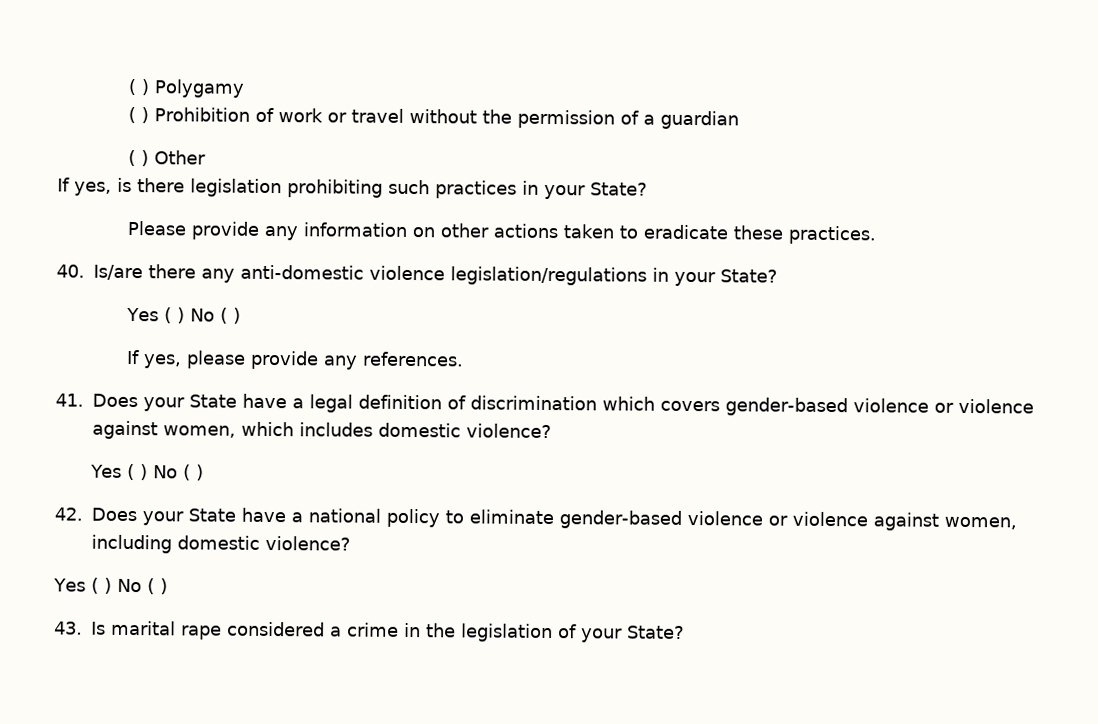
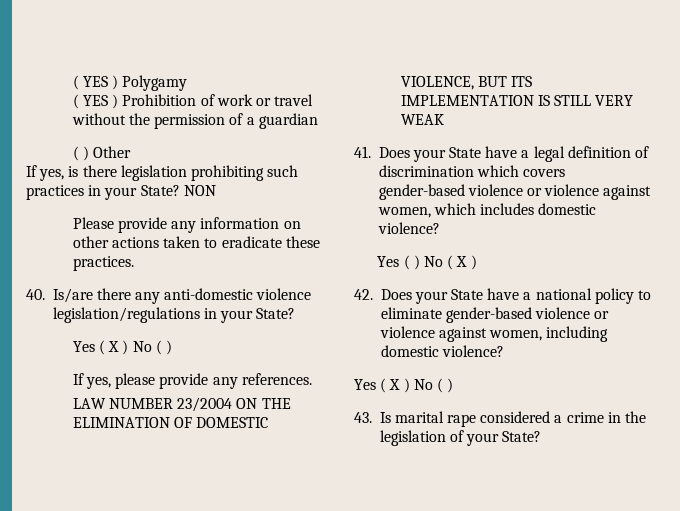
[128,78,138,96] ( -> [72,75,109,90] ( YES
(137, 115) none -> [83,95,109,106] YES
(648, 189) none -> [183,185,216,196] NON
(173, 315) none -> [108,341,120,352] X
(465, 359) none -> [72,397,291,412] [72,417,269,428] [400,76,533,90] [400,95,634,106] [400,114,444,125] // LAW NUMBER 23/2004 ON THE ELIMINATION OF DOMESTIC VIOLENCE, BUT ITS IMPLEMENTATION IS STILL VERY WEAK
(192, 472) none -> [456,256,468,267] X
(99, 585) none -> [389,379,401,390] X

